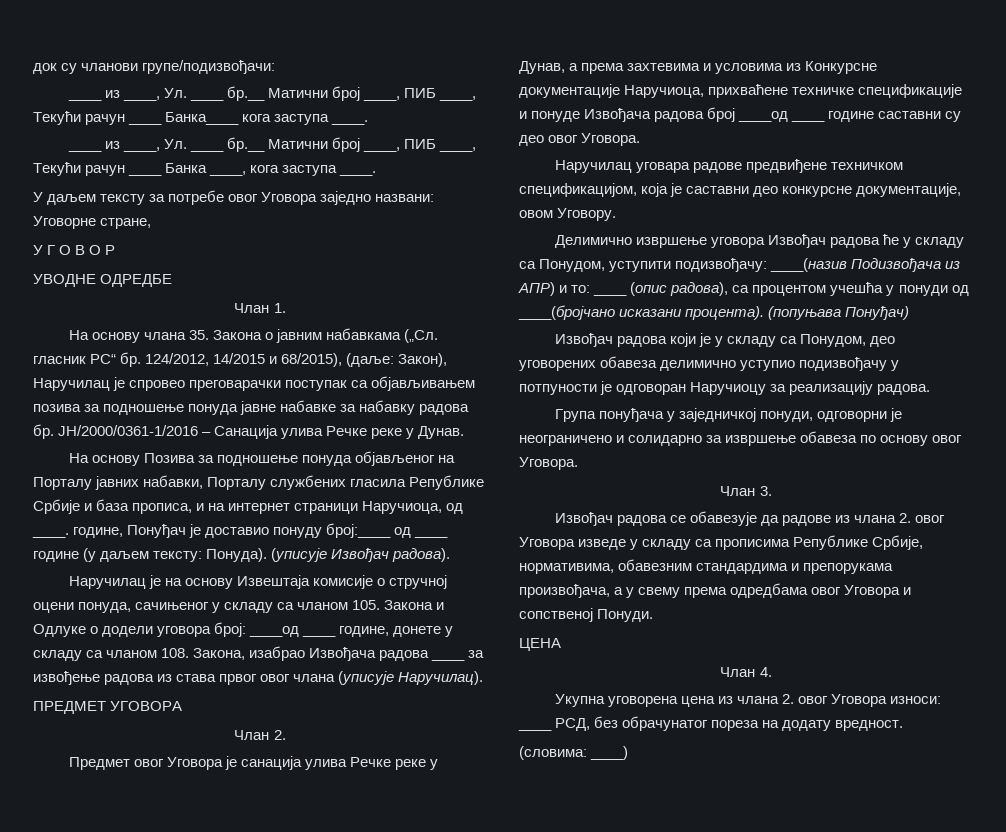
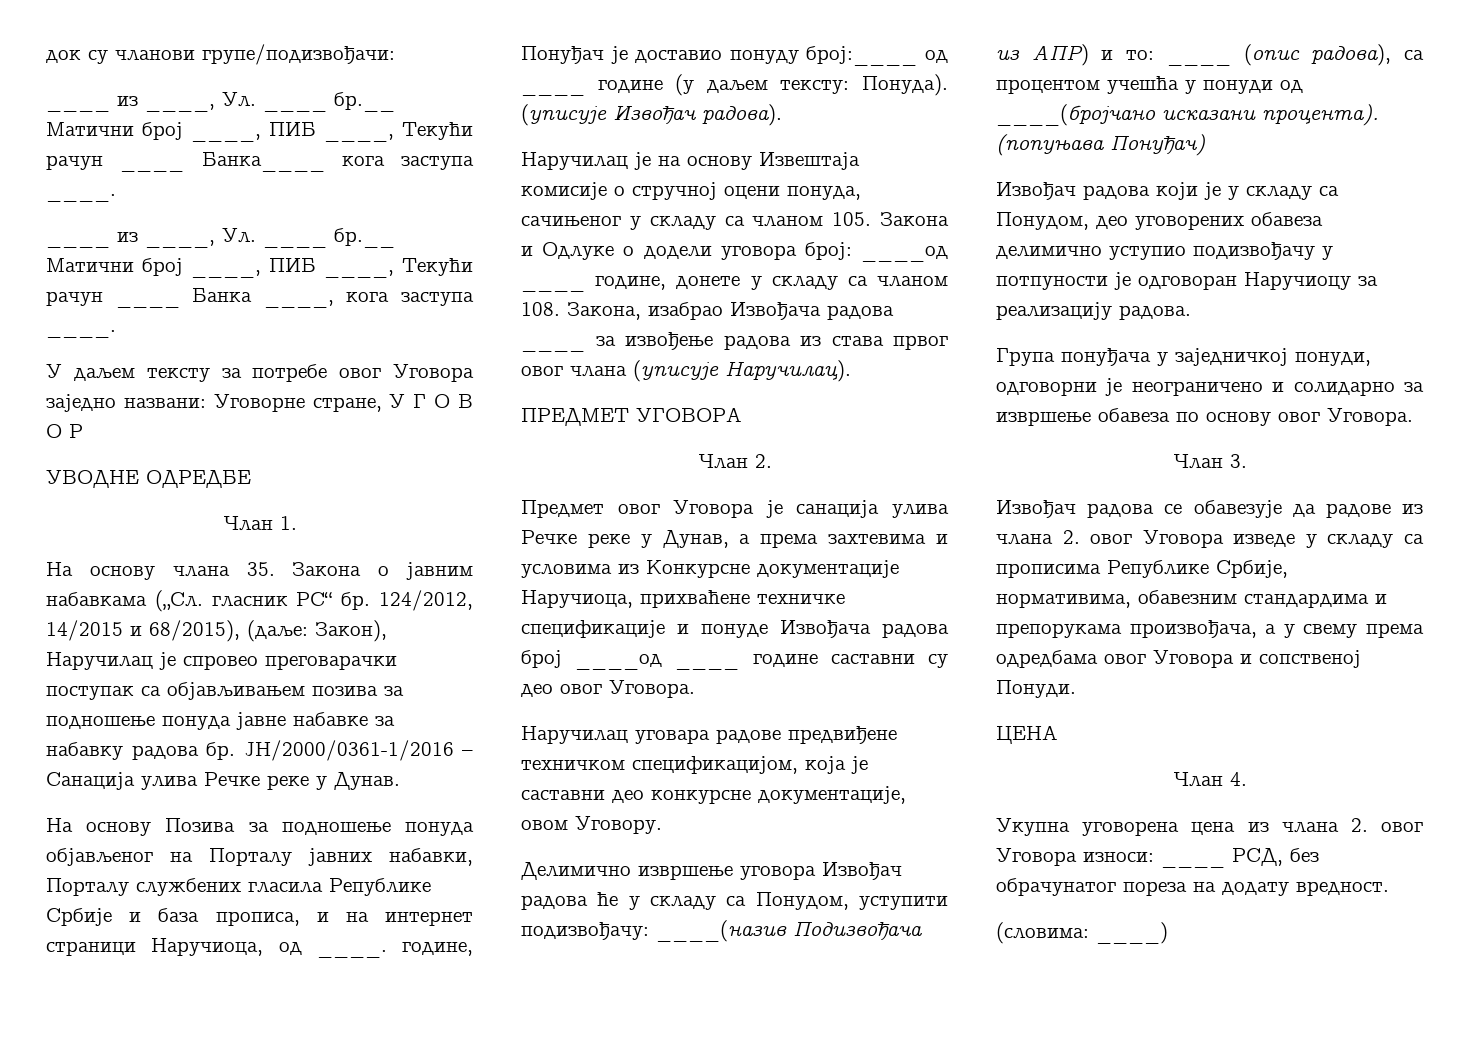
(152, 223) // -> (382, 404) none

